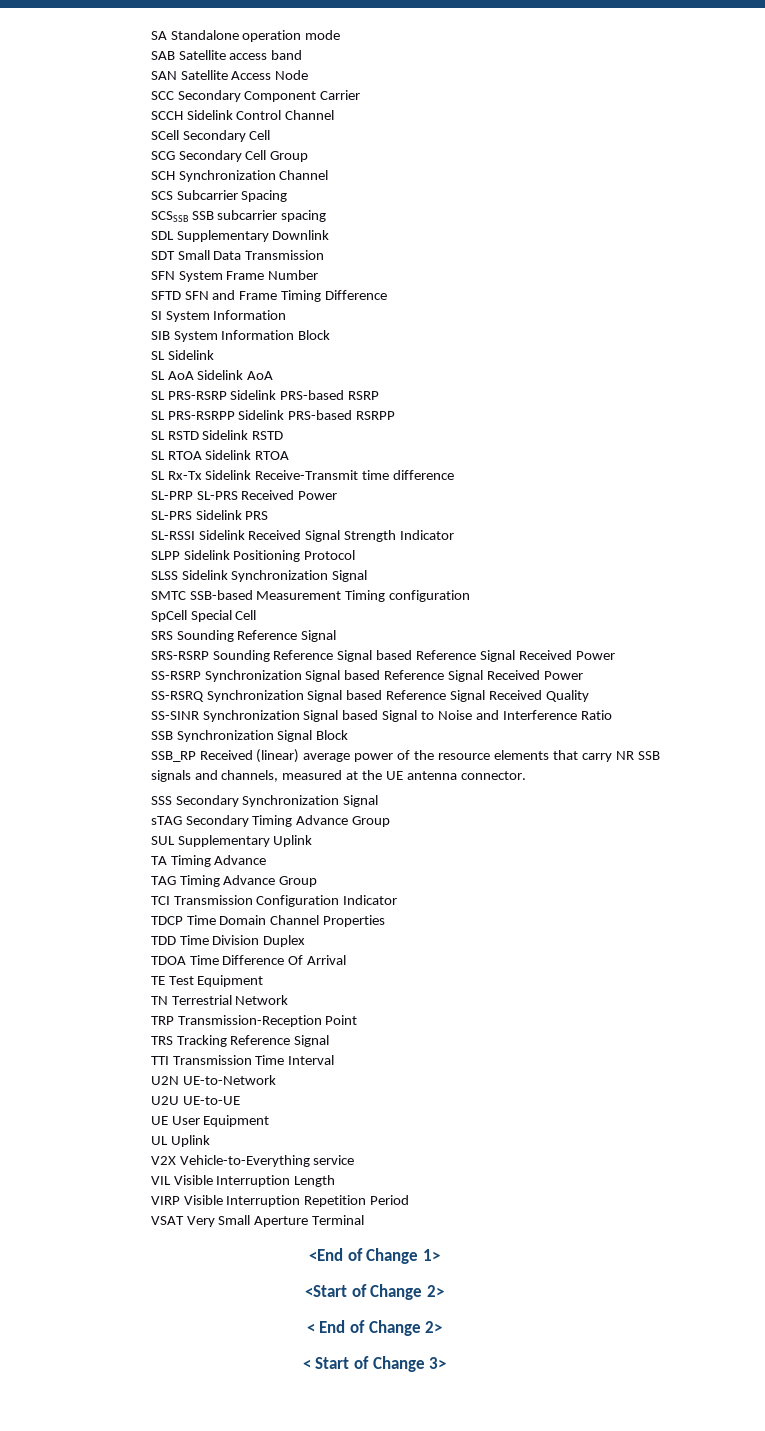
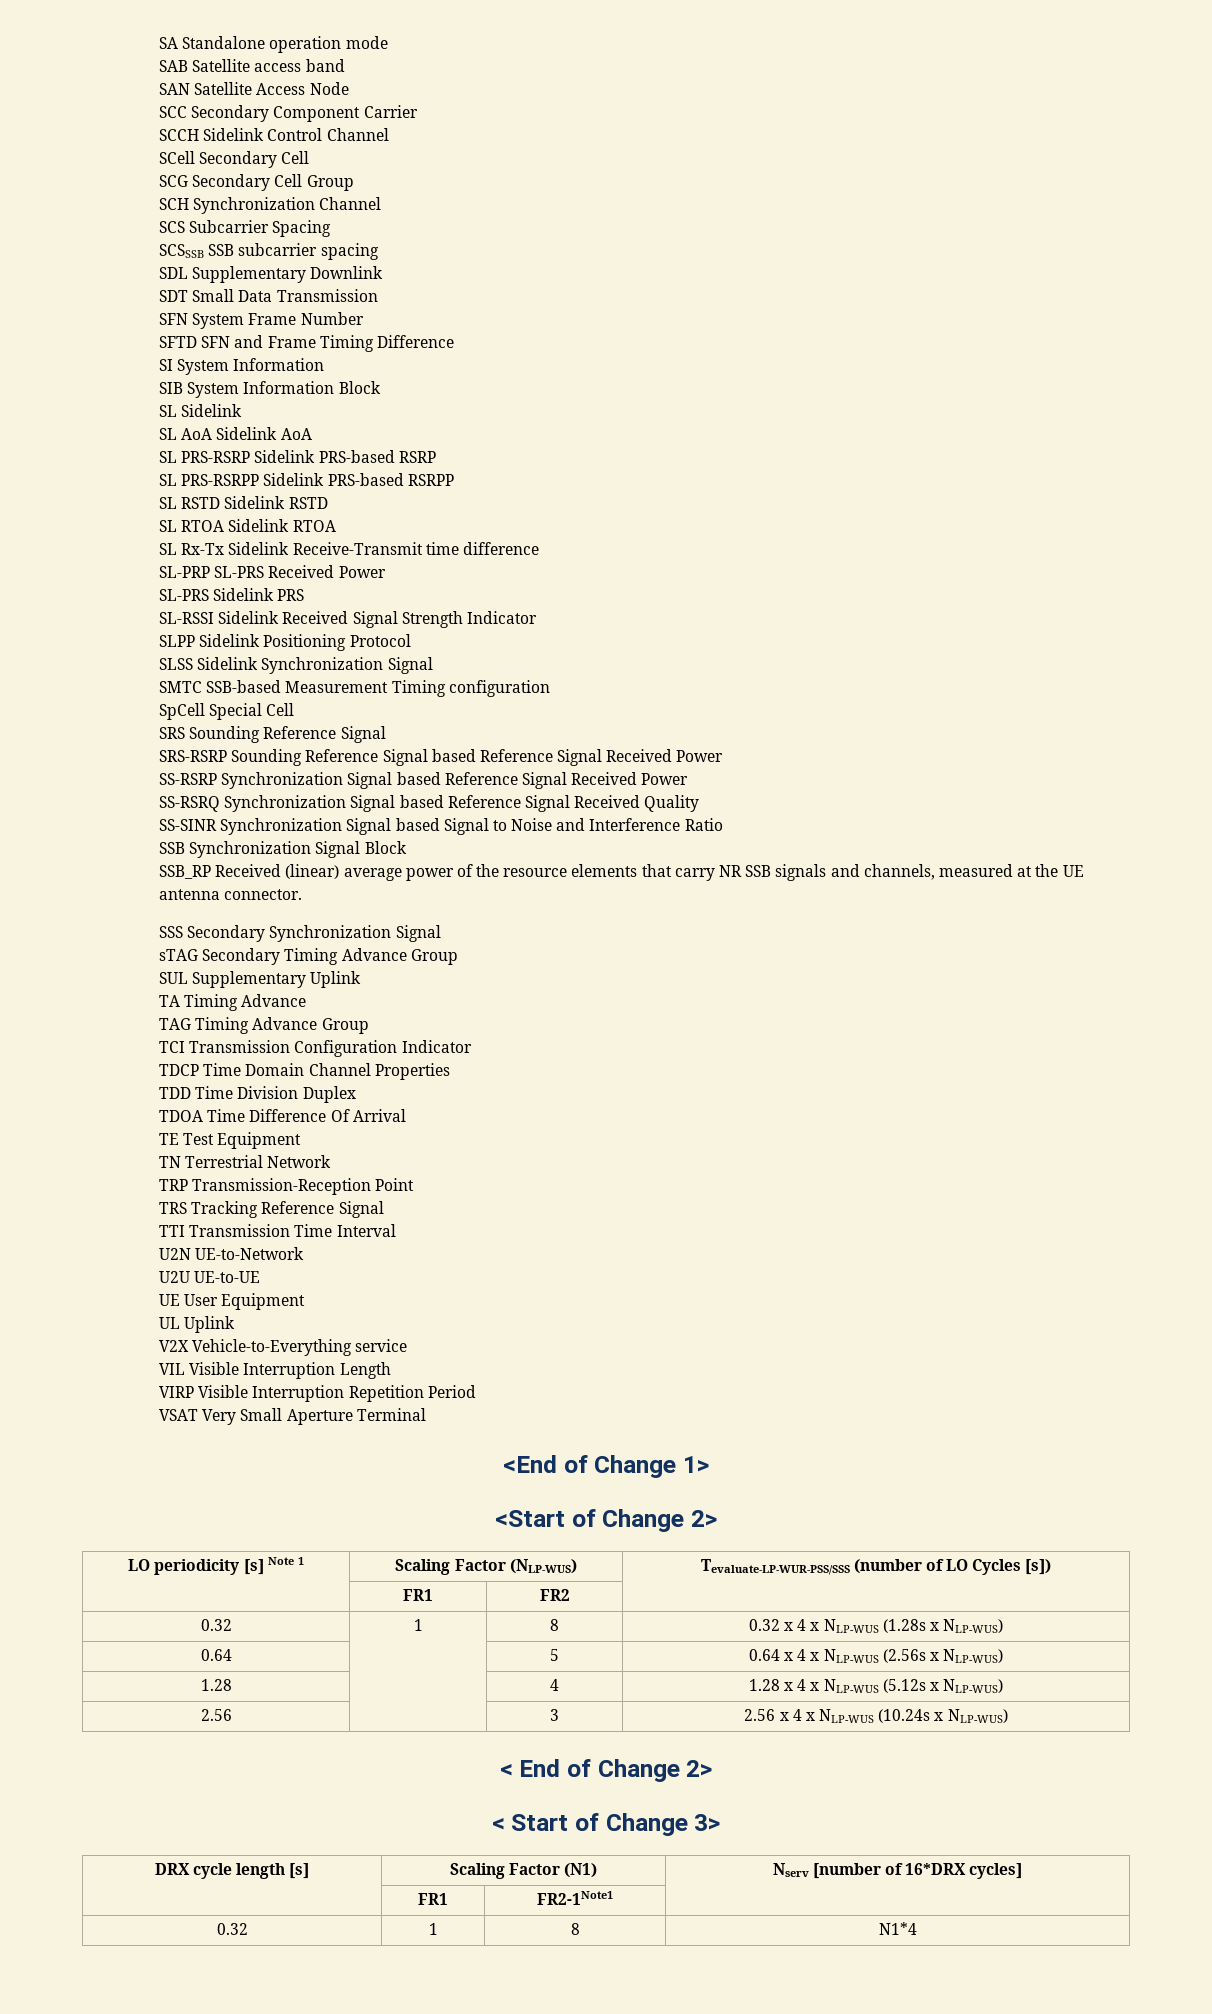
(444, 1291) none -> [128,1557,304,1575] [395,1559,577,1575] [700,1559,1052,1575] [403,1589,433,1601] [539,1589,570,1601] [200,1619,232,1631] [413,1619,423,1631] [550,1619,559,1631] [748,1619,1004,1633] [200,1649,232,1661] [550,1649,559,1661] [748,1649,1004,1663] [200,1679,232,1691] [550,1679,559,1691] [748,1679,1004,1693] [200,1709,232,1721] [550,1709,559,1721] [744,1709,1008,1723] // LO periodicity [s] Note 1 | Scaling Factor (NLP-WUS) | Tevaluate-LP-WUR-PSS/SSS (number of LO Cycles [s]) // | FR1 | FR2 | // 0.32 | 1 | 8 | 0.32 x 4 x NLP-WUS (1.28s x NLP-WUS) // 0.64 | | 5 | 0.64 x 4 x NLP-WUS (2.56s x NLP-WUS) // 1.28 | | 4 | 1.28 x 4 x NLP-WUS (5.12s x NLP-WUS) // 2.56 | | 3 | 2.56 x 4 x NLP-WUS (10.24s x NLP-WUS)
(447, 1363) none -> [154,1863,310,1879] [449,1863,598,1879] [772,1863,1023,1879] [418,1893,448,1905] [537,1891,613,1905] [216,1923,248,1935] [428,1923,438,1935] [570,1923,580,1935] [878,1922,917,1935] // DRX cycle length [s] | Scaling Factor (N1) | Nserv [number of 16*DRX cycles] // | FR1 | FR2-1Note1 | // 0.32 | 1 | 8 | N1*4

